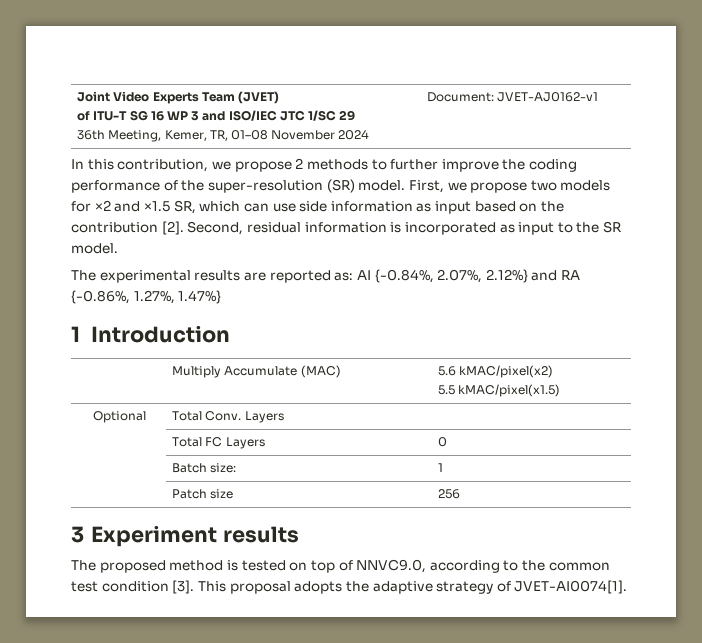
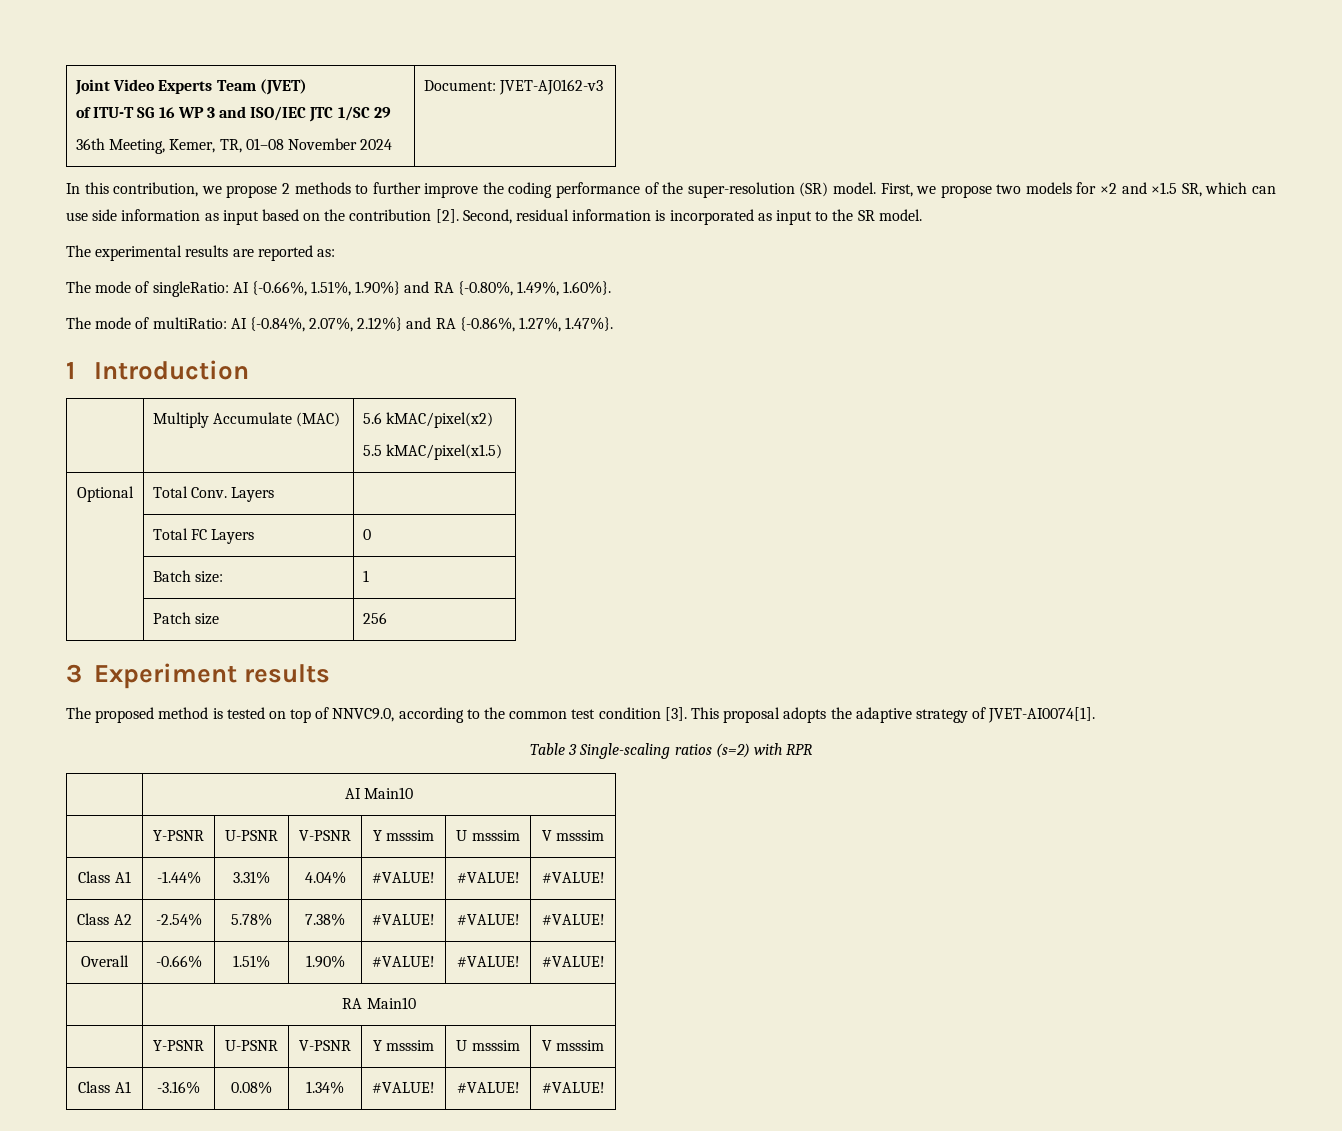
[497,92,599,102] JVET-AJ0162-v1 -> [499,79,604,95] JVET-AJ0162-v3
(354, 276) none -> [66,281,612,297] [66,317,227,329] // The mode of singleRatio: AI {-0.66%, 1.51%, 1.90%} and RA {-0.80%, 1.49%, 1.60%}. // The mode of multiRatio:
[178,290,222,304] 1.47%} -> [565,317,614,331] 1.47%}.
(628, 587) none -> [529,743,813,759] [344,787,414,799] [153,830,204,841] [225,830,278,841] [299,830,351,841] [372,830,435,841] [456,830,520,841] [541,830,605,841] [78,871,131,883] [156,871,201,884] [233,871,270,884] [304,871,346,884] [372,872,435,883] [456,872,520,883] [541,872,605,883] [77,913,132,925] [155,913,202,926] [231,913,272,926] [305,913,345,926] [372,914,435,925] [456,914,520,925] [541,914,605,925] [81,955,129,967] [155,955,202,968] [233,955,270,968] [305,955,345,968] [372,956,435,967] [456,956,520,967] [541,956,605,967] [342,997,416,1009] [153,1040,204,1051] [225,1040,278,1051] [299,1040,351,1051] [372,1040,435,1051] [456,1040,520,1051] [541,1040,605,1051] [78,1081,131,1093] [157,1081,200,1094] [231,1081,272,1094] [306,1081,344,1094] [372,1082,435,1093] [456,1082,520,1093] [541,1082,605,1093] // Table 3 Single-scaling ratios (s=2) with RPR // | AI Main10 // | Y-PSNR | U-PSNR | V-PSNR | Y msssim | U msssim | V msssim // Class A1 | -1.44% | 3.31% | 4.04% | #VALUE! | #VALUE! | #VALUE! // Class A2 | -2.54% | 5.78% | 7.38% | #VALUE! | #VALUE! | #VALUE! // Overall | -0.66% | 1.51% | 1.90% | #VALUE! | #VALUE! | #VALUE! // | RA Main10 // | Y-PSNR | U-PSNR | V-PSNR | Y msssim | U msssim | V msssim // Class A1 | -3.16% | 0.08% | 1.34% | #VALUE! | #VALUE! | #VALUE!

